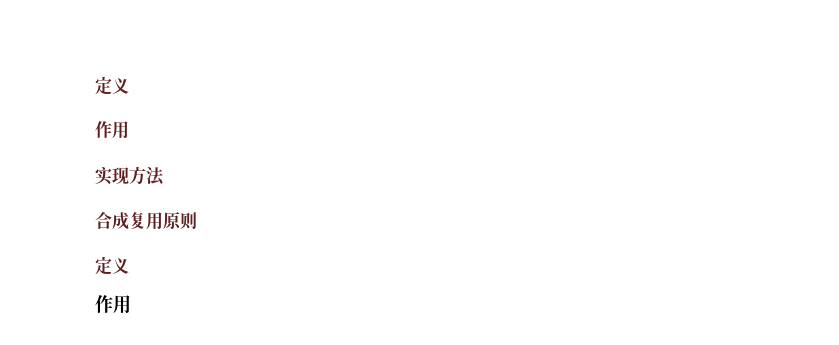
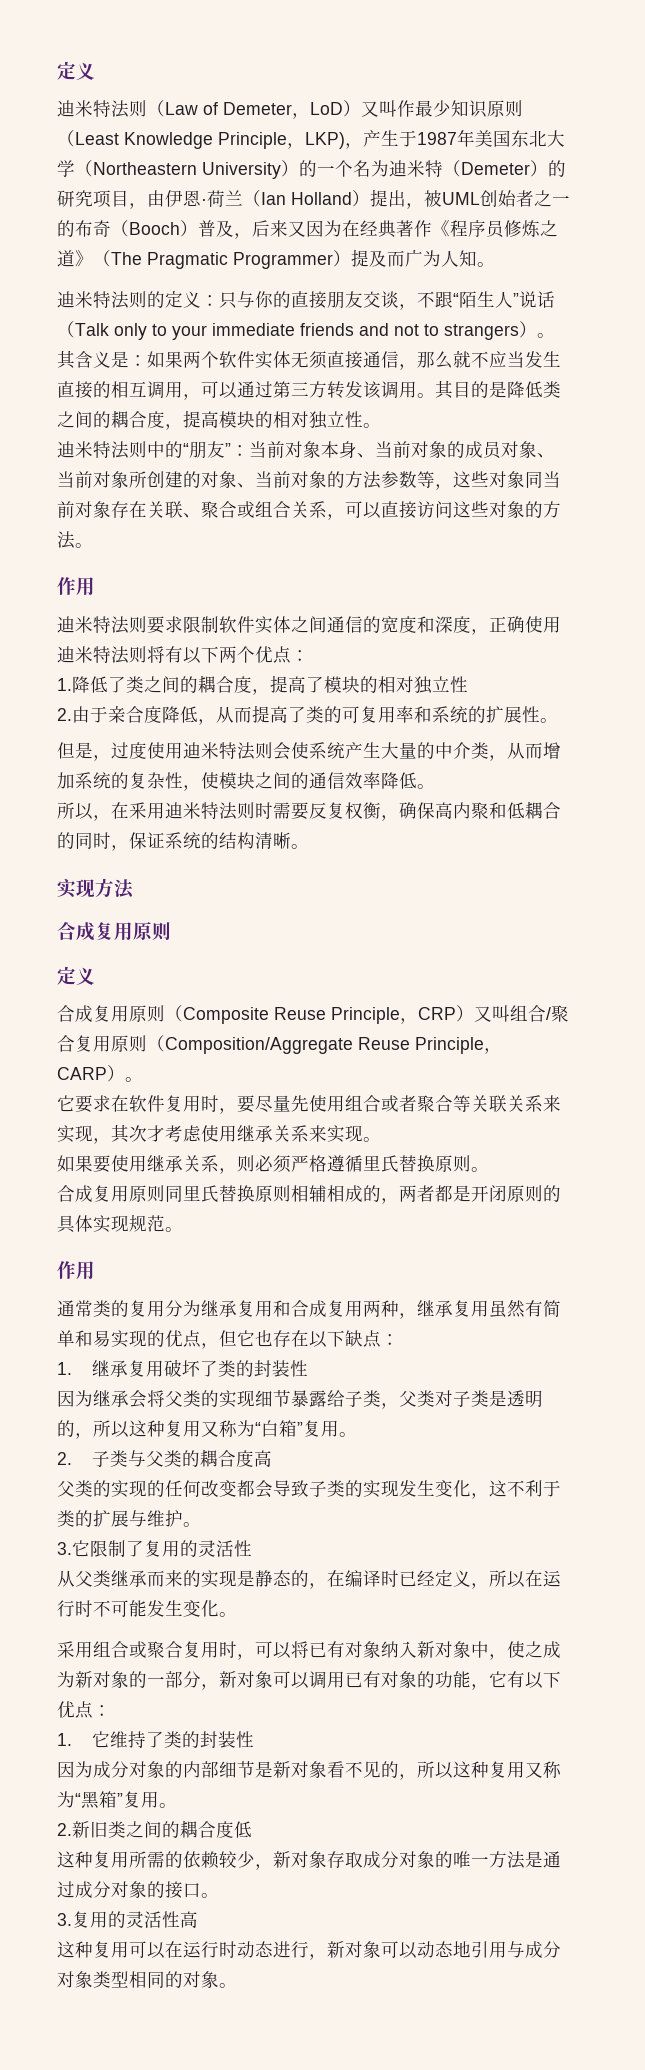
[95,76,129,95] [95,121,129,139] 定义 // 作用 -> [57,61,95,80] [57,100,523,119] [57,129,565,149] [57,160,566,179] [57,189,570,209] [57,220,558,239] [57,249,495,269] [57,290,555,310] [57,321,555,340] [57,350,561,370] [57,380,561,400] [57,410,381,430] [57,441,555,459] [57,471,561,490] [57,501,561,520] [57,531,93,549] [57,577,95,596] [57,616,561,635] [57,646,309,664] [57,675,468,695] [57,705,558,725] [57,742,561,761] [57,772,435,791] [57,801,561,821] [57,832,309,851] 定义 // 迪米特法则（Law of Demeter，LoD）又叫作最少知识原则（Least Knowledge Principle，LKP)，产生于1987年美国东北大学（Northeastern University）的一个名为迪米特（Demeter）的研究项目，由伊恩·荷兰（Ian Holland）提出，被UML创始者之一的布奇（Booch）普及，后来又因为在经典著作《程序员修炼之道》（The Pragmatic Programmer）提及而广为人知。 // 迪米特法则的定义：只与你的直接朋友交谈，不跟“陌生人”说话（Talk only to your immediate friends and not to strangers）。其含义是：如果两个软件实体无须直接通信，那么就不应当发生直接的相互调用，可以通过第三方转发该调用。其目的是降低类之间的耦合度，提高模块的相对独立性。 // 迪米特法则中的“朋友”：当前对象本身、当前对象的成员对象、当前对象所创建的对象、当前对象的方法参数等，这些对象同当前对象存在关联、聚合或组合关系，可以直接访问这些对象的方法。 // 作用 // 迪米特法则要求限制软件实体之间通信的宽度和深度，正确使用迪米特法则将有以下两个优点： // 1.降低了类之间的耦合度，提高了模块的相对独立性 // 2.由于亲合度降低，从而提高了类的可复用率和系统的扩展性。 // 但是，过度使用迪米特法则会使系统产生大量的中介类，从而增加系统的复杂性，使模块之间的通信效率降低。 // 所以，在釆用迪米特法则时需要反复权衡，确保高内聚和低耦合的同时，保证系统的结构清晰。
[95,295,131,314] 作用 -> [57,1005,569,1024] [57,1035,502,1054] [57,1065,143,1082] [57,1095,561,1114] [57,1124,381,1144] [57,1155,489,1174] [57,1185,561,1204] [57,1214,183,1233] [57,1261,95,1280] [57,1300,561,1319] [57,1330,399,1349] [57,1359,308,1377] [57,1390,543,1409] [57,1420,357,1439] [57,1449,272,1467] [57,1480,561,1499] [57,1510,201,1527] [57,1540,252,1557] [57,1569,561,1589] [57,1600,237,1617] [57,1641,561,1660] [57,1671,561,1690] [57,1701,111,1719] [57,1731,254,1748] [57,1761,561,1780] [57,1791,177,1809] [57,1820,252,1838] [57,1851,561,1870] [57,1881,219,1899] [57,1911,198,1928] [57,1941,561,1960] [57,1971,237,1988] 合成复用原则（Composite Reuse Principle，CRP）又叫组合/聚合复用原则（Composition/Aggregate Reuse Principle，CARP）。 // 它要求在软件复用时，要尽量先使用组合或者聚合等关联关系来实现，其次才考虑使用继承关系来实现。 // 如果要使用继承关系，则必须严格遵循里氏替换原则。 // 合成复用原则同里氏替换原则相辅相成的，两者都是开闭原则的具体实现规范。 // 作用 // 通常类的复用分为继承复用和合成复用两种，继承复用虽然有简单和易实现的优点，但它也存在以下缺点： // 1.继承复用破坏了类的封装性 // 因为继承会将父类的实现细节暴露给子类，父类对子类是透明的，所以这种复用又称为“白箱”复用。 // 2.子类与父类的耦合度高 // 父类的实现的任何改变都会导致子类的实现发生变化，这不利于类的扩展与维护。 // 3.它限制了复用的灵活性 // 从父类继承而来的实现是静态的，在编译时已经定义，所以在运行时不可能发生变化。 // 采用组合或聚合复用时，可以将已有对象纳入新对象中，使之成为新对象的一部分，新对象可以调用已有对象的功能，它有以下优点： // 1.它维持了类的封装性 // 因为成分对象的内部细节是新对象看不见的，所以这种复用又称为“黑箱”复用。 // 2.新旧类之间的耦合度低 // 这种复用所需的依赖较少，新对象存取成分对象的唯一方法是通过成分对象的接口。 // 3.复用的灵活性高 // 这种复用可以在运行时动态进行，新对象可以动态地引用与成分对象类型相同的对象。

